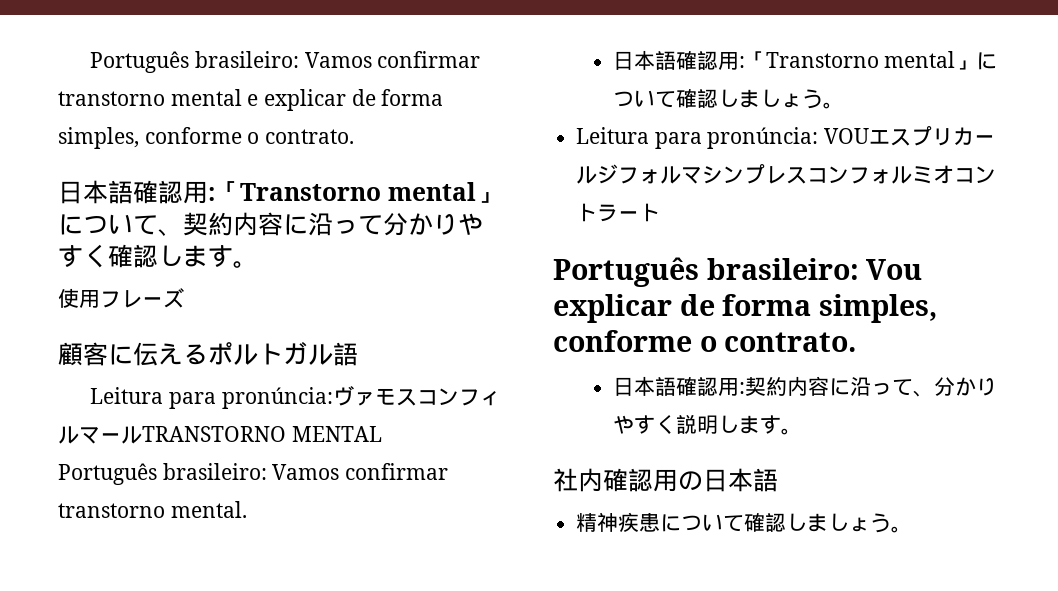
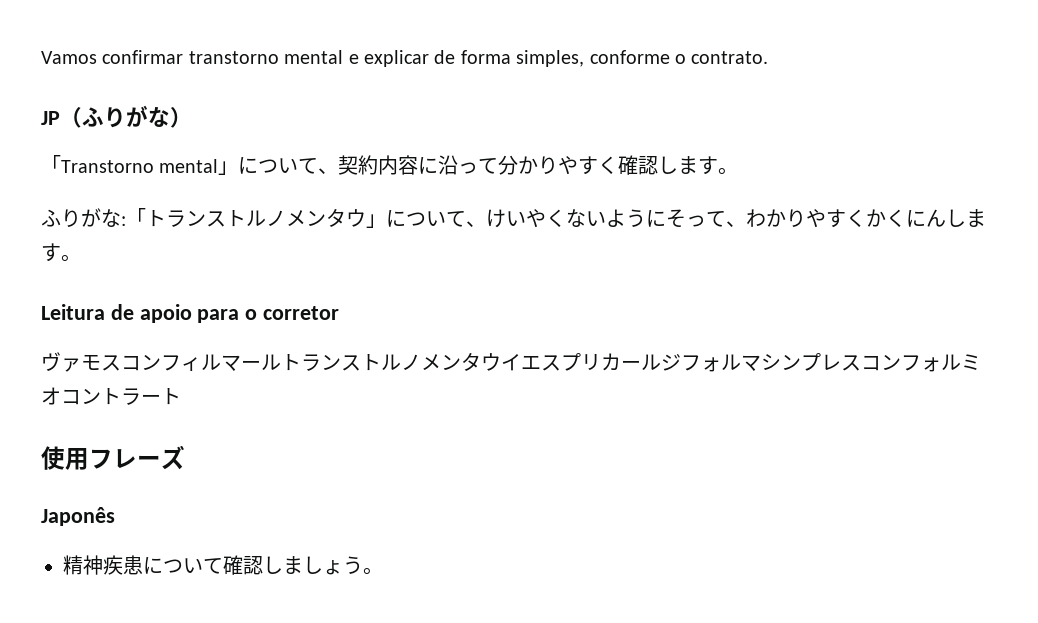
[90,51,299,73] Português brasileiro: -> (41, 57) none
[58,180,215,204] 日本語確認用: -> [41,105,192,128] JP（ふりがな） //
[58,288,184,308] [58,342,358,366] [90,387,333,409] 使用フレーズ // 顧客に伝えるポルトガル語 // Leitura para pronúncia: -> [41,208,986,228] [41,243,81,262] [41,304,340,323] ふりがな:「トランストルノメンタウ」について、けいやくないようにそって、わかりやすくかくにんします。 // Leitura de apoio para o corretor //
[142,426,382,442] [58,463,449,485] [58,501,247,518] [612,50,998,70] [612,89,844,109] [576,127,870,149] TRANSTORNO MENTAL // Português brasileiro: Vamos confirmar transtorno mental. // 日本語確認用:「Transtorno mental」について確認しましょう。 // Leitura para pronúncia: VOU -> [281,352,521,371] トランストルノメンタウイ
[553,257,923,287] [553,294,938,323] [553,330,857,352] [612,376,997,397] [612,414,802,435] [553,468,778,492] Português brasileiro: Vou explicar de forma simples, conforme o contrato. // 日本語確認用:契約内容に沿って、分かりやすく説明します。 // 社内確認用の日本語 -> [41,445,185,470] [41,507,115,526] 使用フレーズ // Japonês

